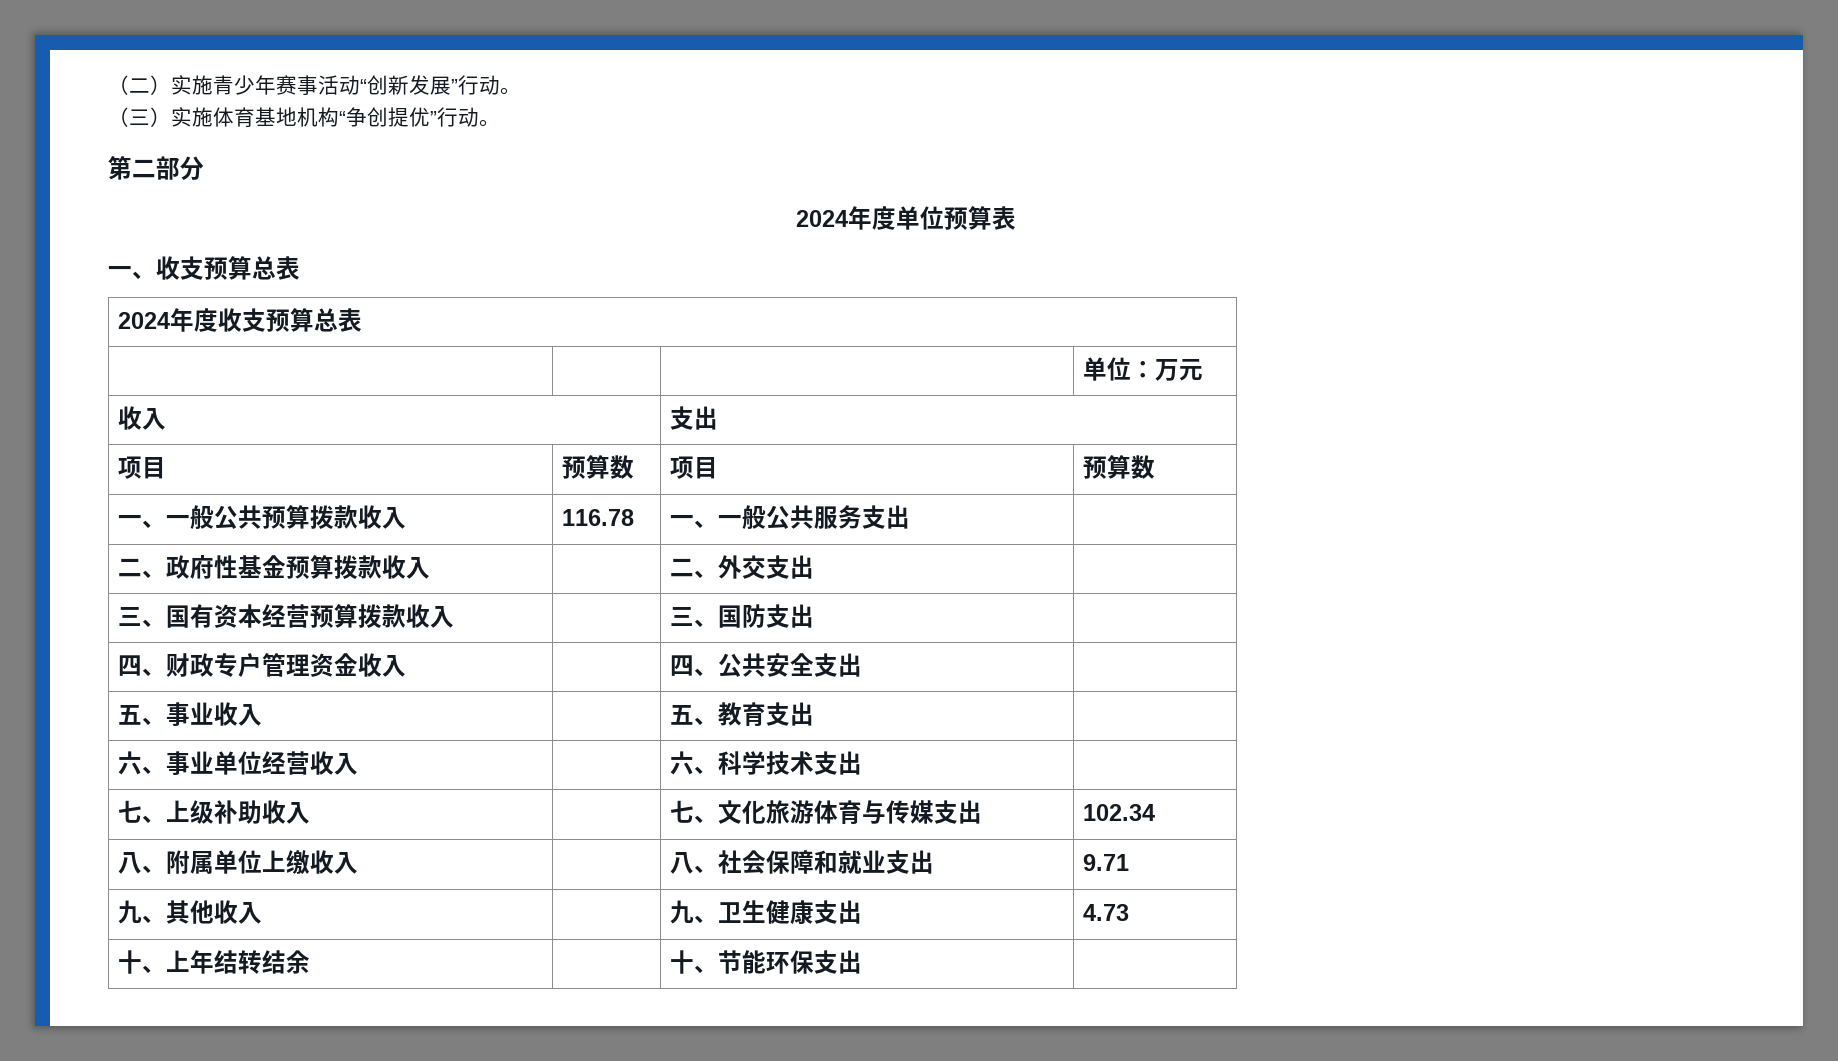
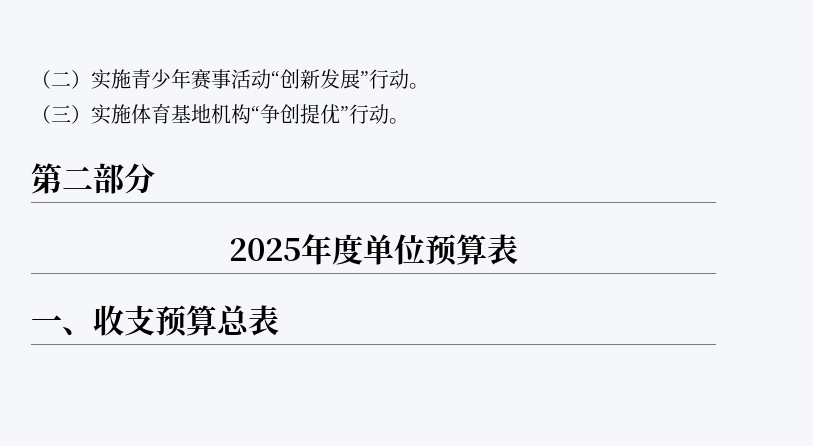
[795,210,848,227] 2024 -> [229,238,301,261] 2025
[118,308,363,332] [1083,357,1204,381] [118,406,167,430] [670,406,719,430] [118,456,167,479] [562,455,635,479] [670,456,719,479] [1083,455,1156,479] [118,505,407,529] [562,509,635,526] [670,505,911,529] [118,555,431,579] [670,555,815,579] [118,604,455,628] [670,604,815,628] [118,653,407,677] [670,653,863,677] [118,702,263,726] [670,702,815,726] [118,751,359,775] [670,751,863,775] [118,800,311,824] [670,800,983,824] [1083,804,1156,821] [118,850,359,874] [670,850,935,874] [1083,854,1130,871] [118,900,263,924] [670,900,863,925] [1083,904,1130,921] [118,950,311,974] [670,950,863,974] // 2024年度收支预算总表 // | | | 单位：万元 // 收入 | 支出 // 项目 | 预算数 | 项目 | 预算数 // 一、一般公共预算拨款收入 | 116.78 | 一、一般公共服务支出 | // 二、政府性基金预算拨款收入 | | 二、外交支出 | // 三、国有资本经营预算拨款收入 | | 三、国防支出 | // 四、财政专户管理资金收入 | | 四、公共安全支出 | // 五、事业收入 | | 五、教育支出 | // 六、事业单位经营收入 | | 六、科学技术支出 | // 七、上级补助收入 | | 七、文化旅游体育与传媒支出 | 102.34 // 八、附属单位上缴收入 | | 八、社会保障和就业支出 | 9.71 // 九、其他收入 | | 九、卫生健康支出 | 4.73 // 十、上年结转结余 | | 十、节能环保支出 | -> (279, 320) none

